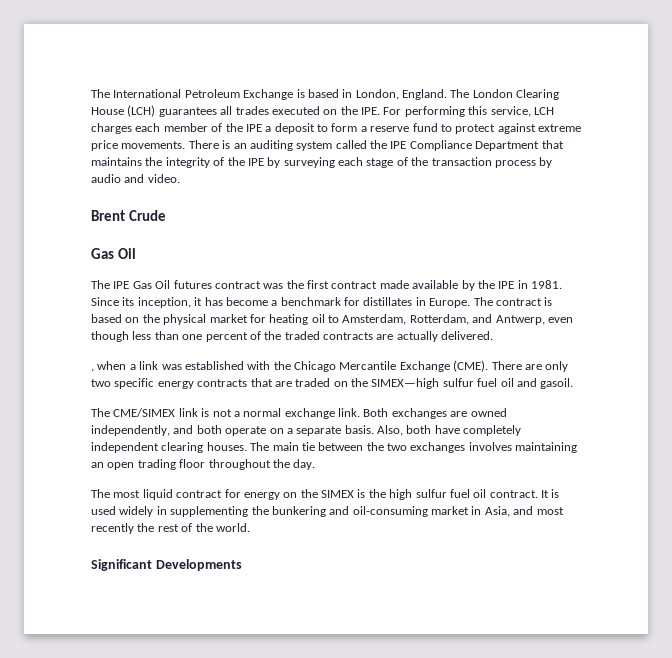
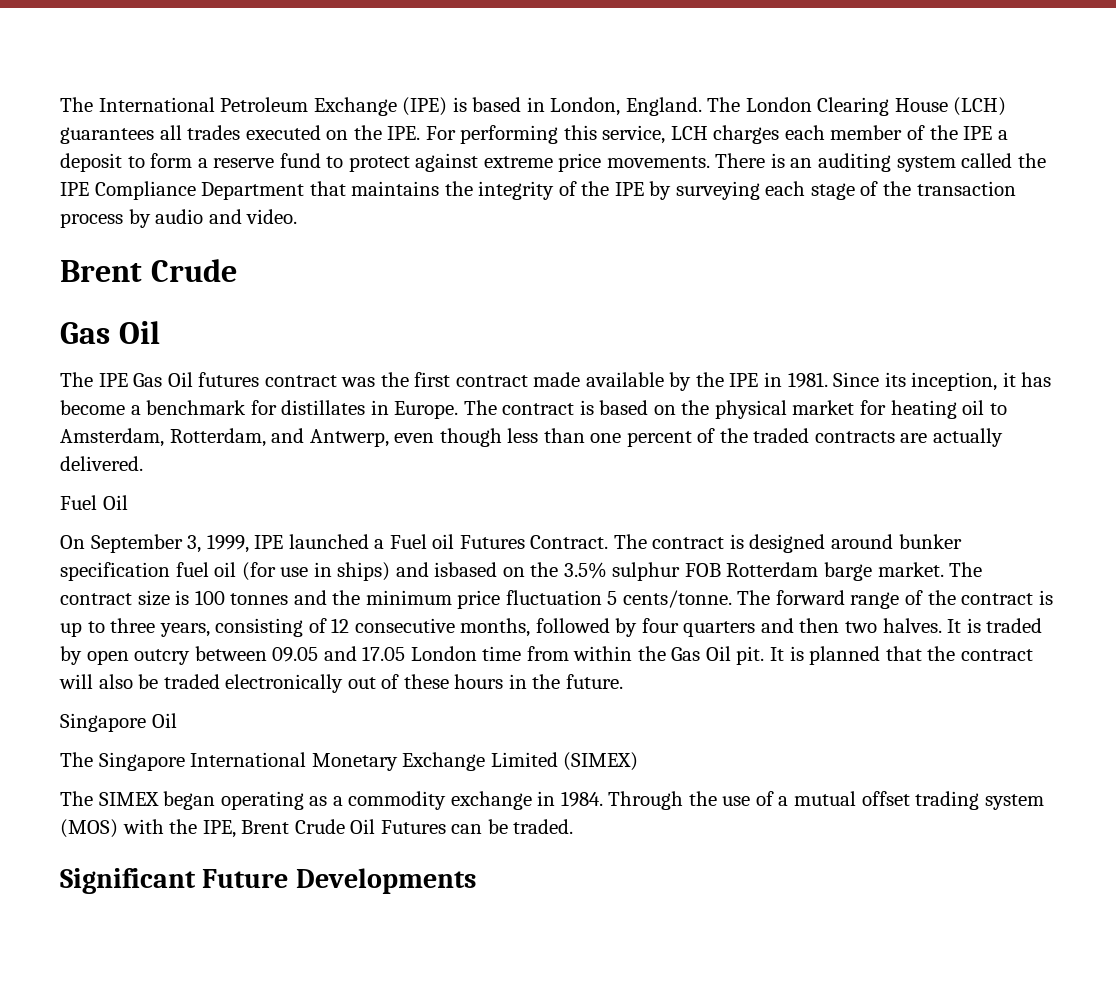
(294, 94) none -> [402,97,448,116] (IPE)
[91,360,569,372] [91,378,574,389] [91,408,507,419] [91,425,522,436] [91,442,578,453] [91,459,316,470] [91,489,560,500] [91,506,564,517] [91,523,250,534] , when a link was established with the Chicago Mercantile Exchange (CME). There are only two specific energy contracts that are traded on the SIMEX—high sulfur fuel oil and gasoil. // The CME/SIMEX link is not a normal exchange link. Both exchanges are owned independently, and both operate on a separate basis. Also, both have completely independent clearing houses. The main tie between the two exchanges involves maintaining an open trading floor throughout the day. // The most liquid contract for energy on the SIMEX is the high sulfur fuel oil contract. It is used widely in supplementing the bunkering and oil-consuming market in Asia, and most recently the rest of the world. -> [60,495,128,510] [60,534,962,553] [60,562,983,581] [60,590,1053,609] [60,618,1043,637] [60,646,1033,665] [59,674,623,693] [60,713,177,732] [60,752,639,771] [60,791,1044,810] [60,819,574,838] Fuel Oil // On September 3, 1999, IPE launched a Fuel oil Futures Contract. The contract is designed around bunker specification fuel oil (for use in ships) and isbased on the 3.5% sulphur FOB Rotterdam barge market. The contract size is 100 tonnes and the minimum price fluctuation 5 cents/tonne. The forward range of the contract is up to three years, consisting of 12 consecutive months, followed by four quarters and then two halves. It is traded by open outcry between 09.05 and 17.05 London time from within the Gas Oil pit. It is planned that the contract will also be traded electronically out of these hours in the future. // Singapore Oil // The Singapore International Monetary Exchange Limited (SIMEX) // The SIMEX began operating as a commodity exchange in 1984. Through the use of a mutual offset trading system (MOS) with the IPE, Brent Crude Oil Futures can be traded.
(152, 565) none -> [202,869,289,888] Future

